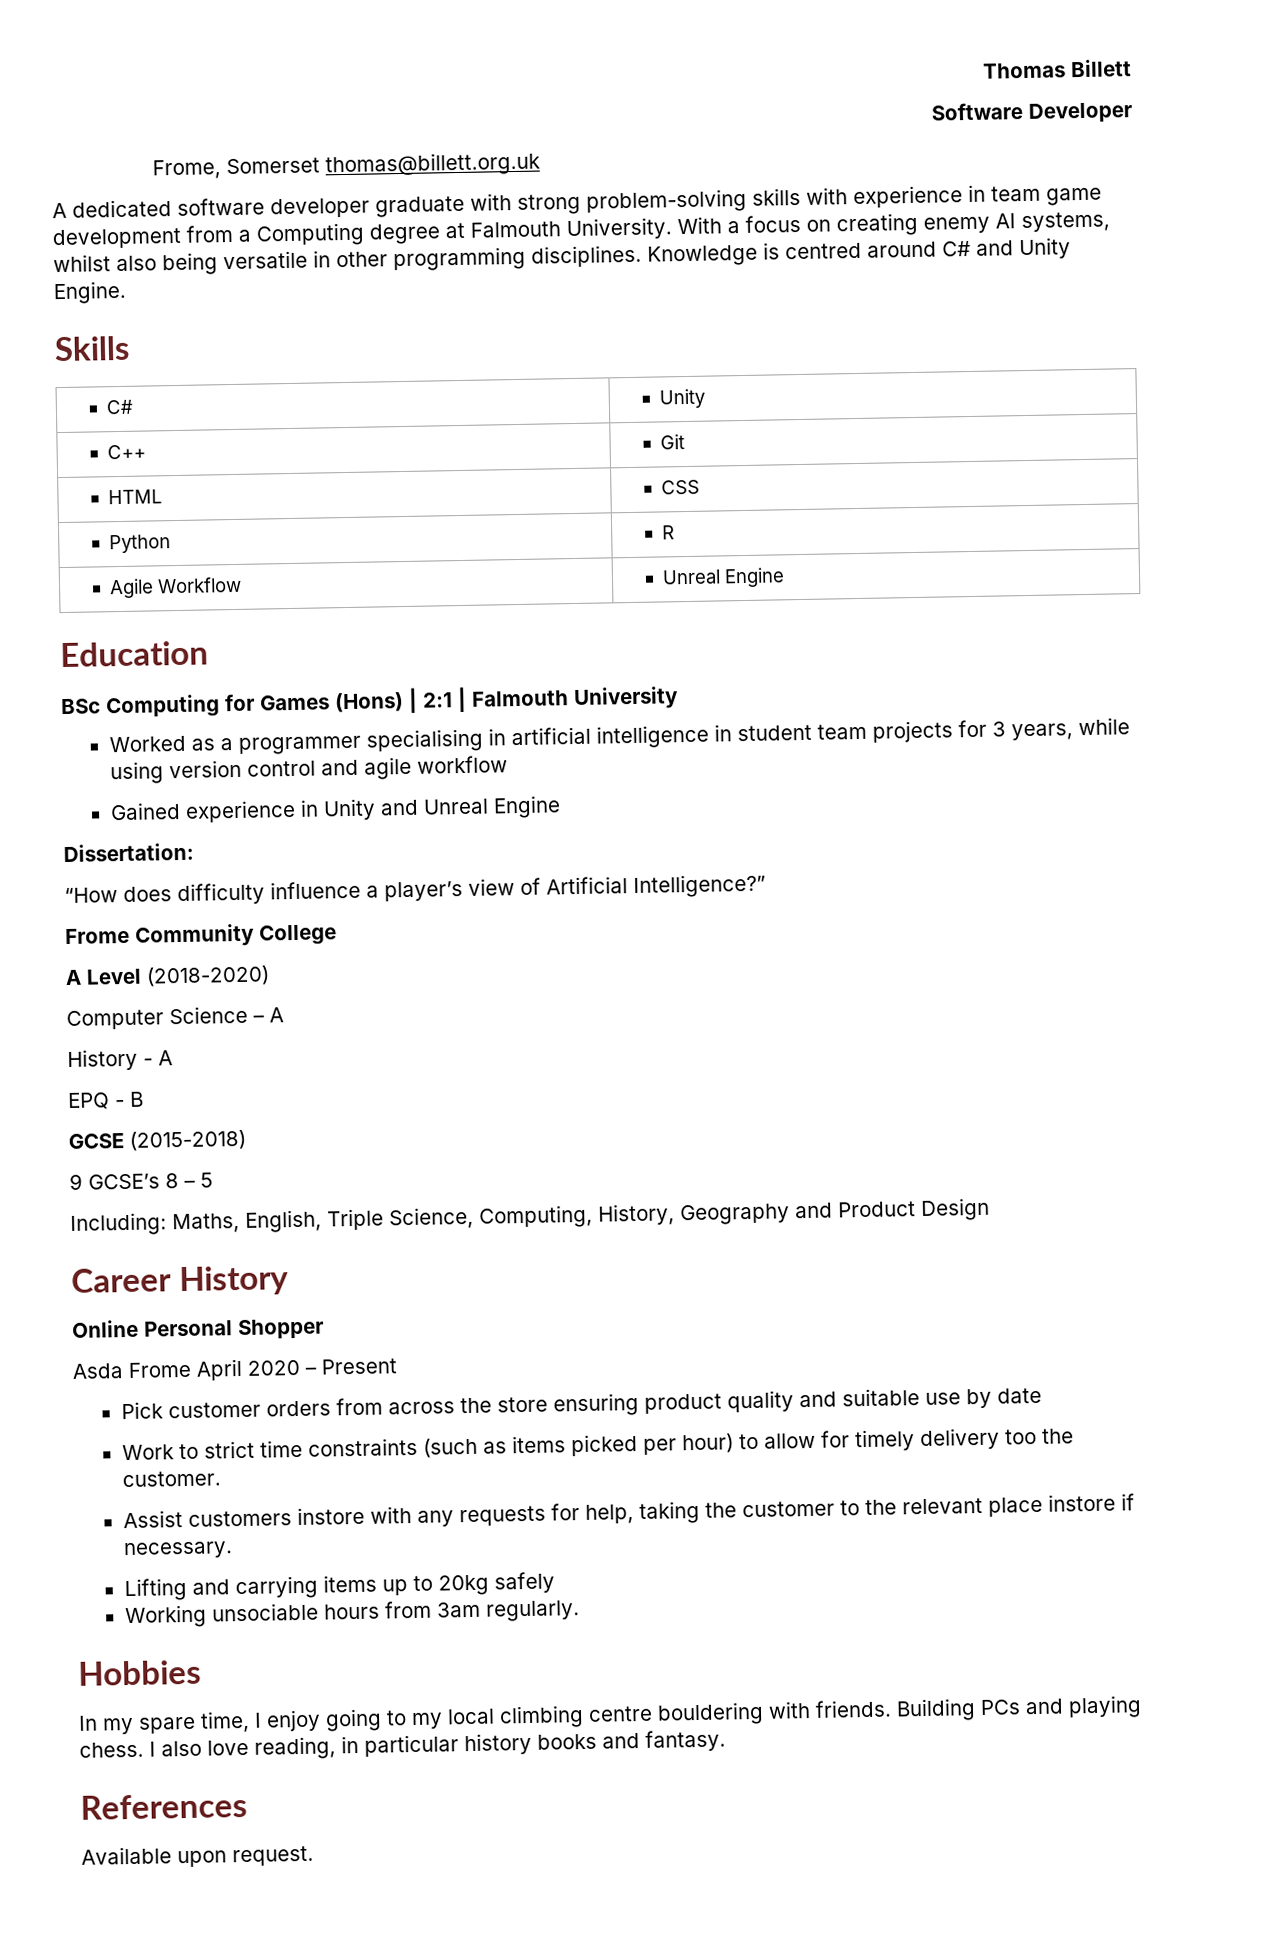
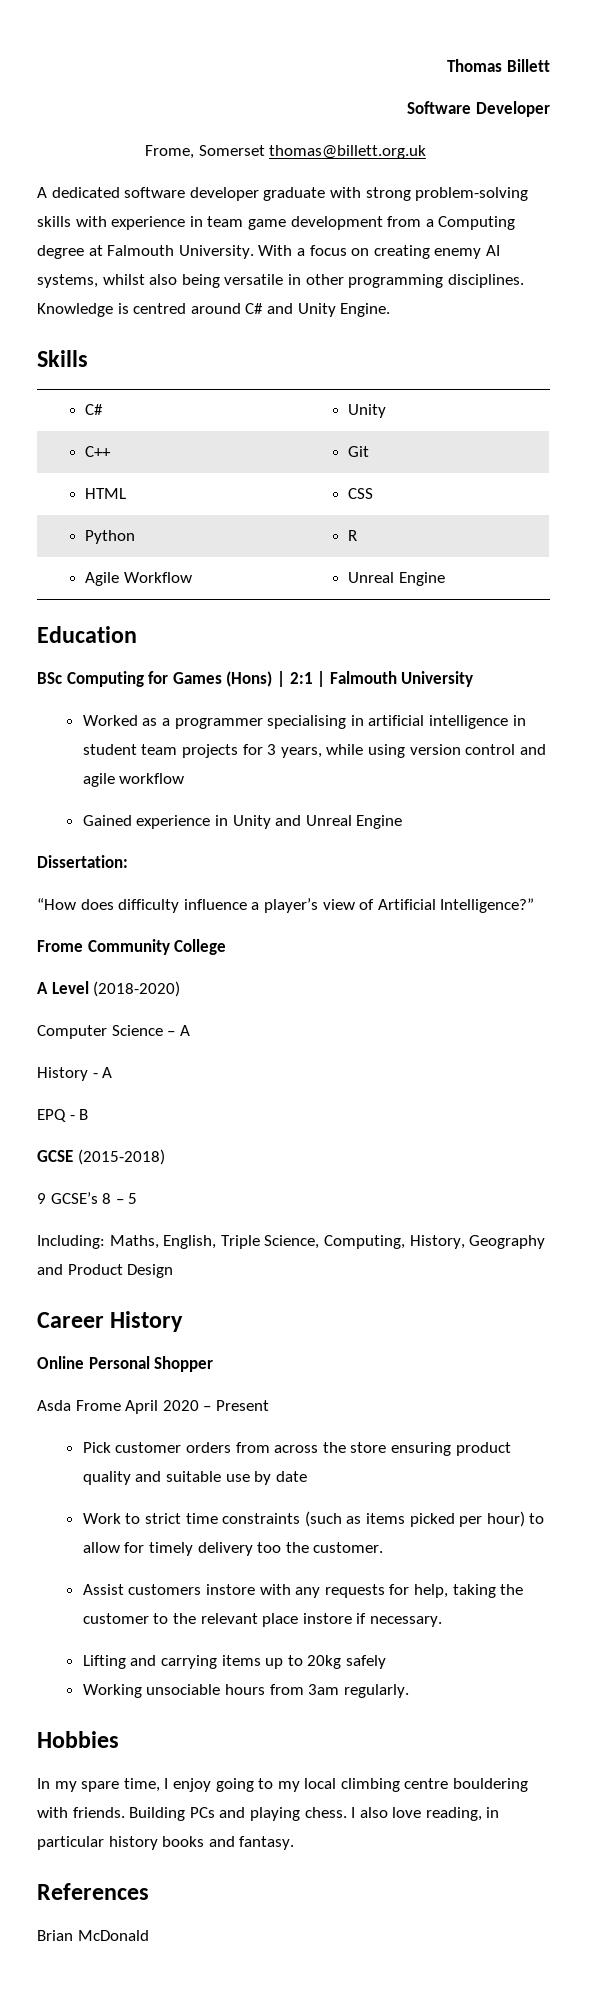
[81,1845,314,1868] Available upon request. -> [37,1930,149,1941] Brian McDonald

